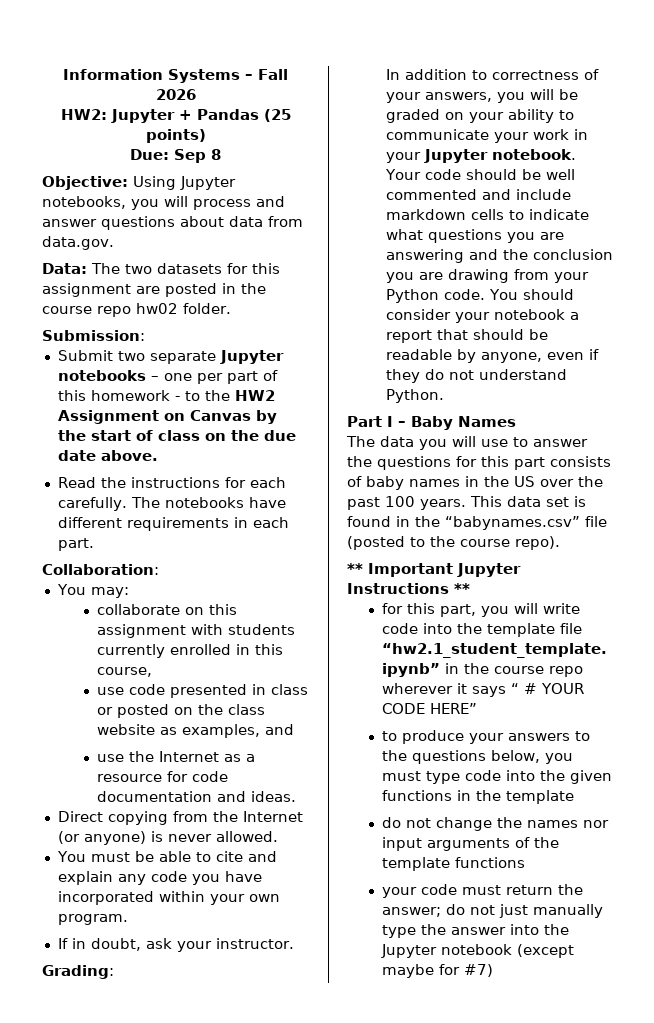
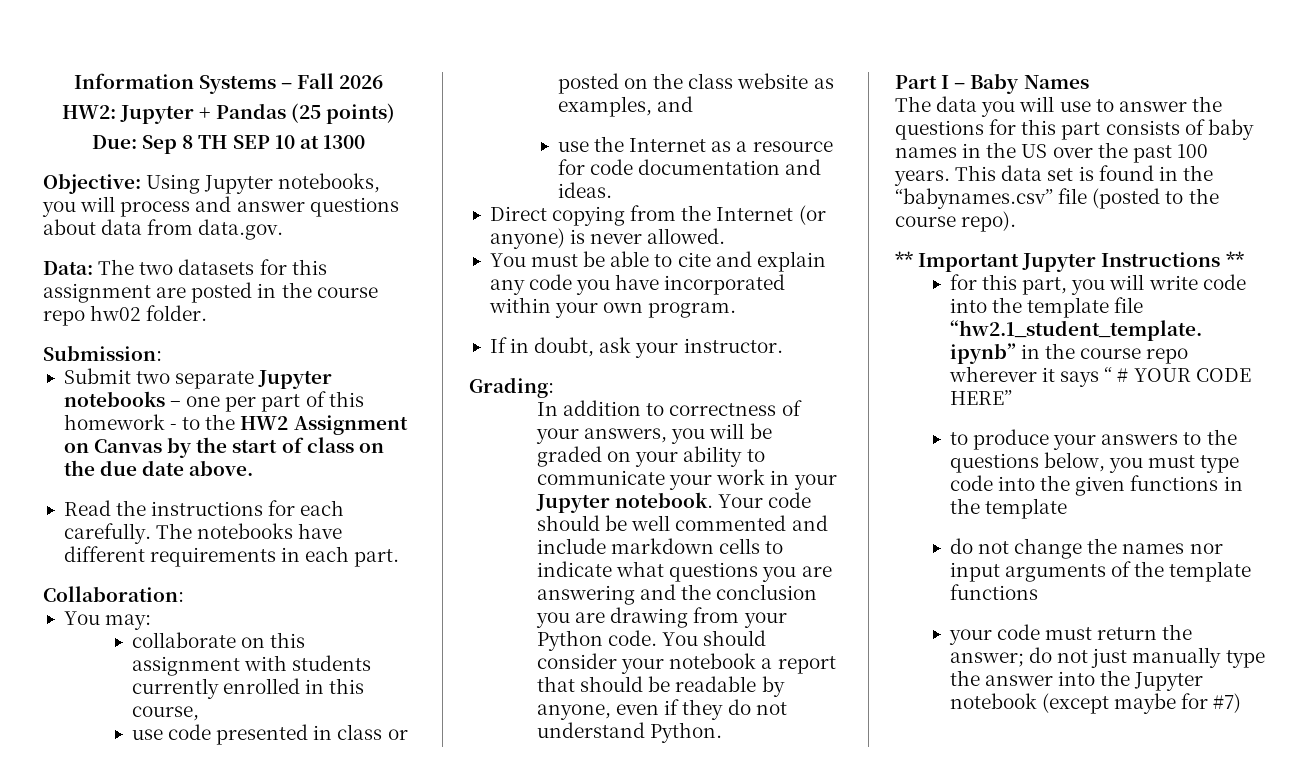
(221, 154) none -> [198,135,365,149] TH SEP 10 at 1300

